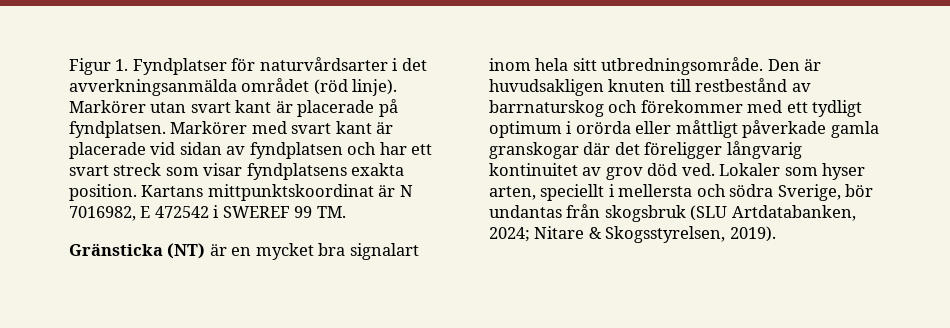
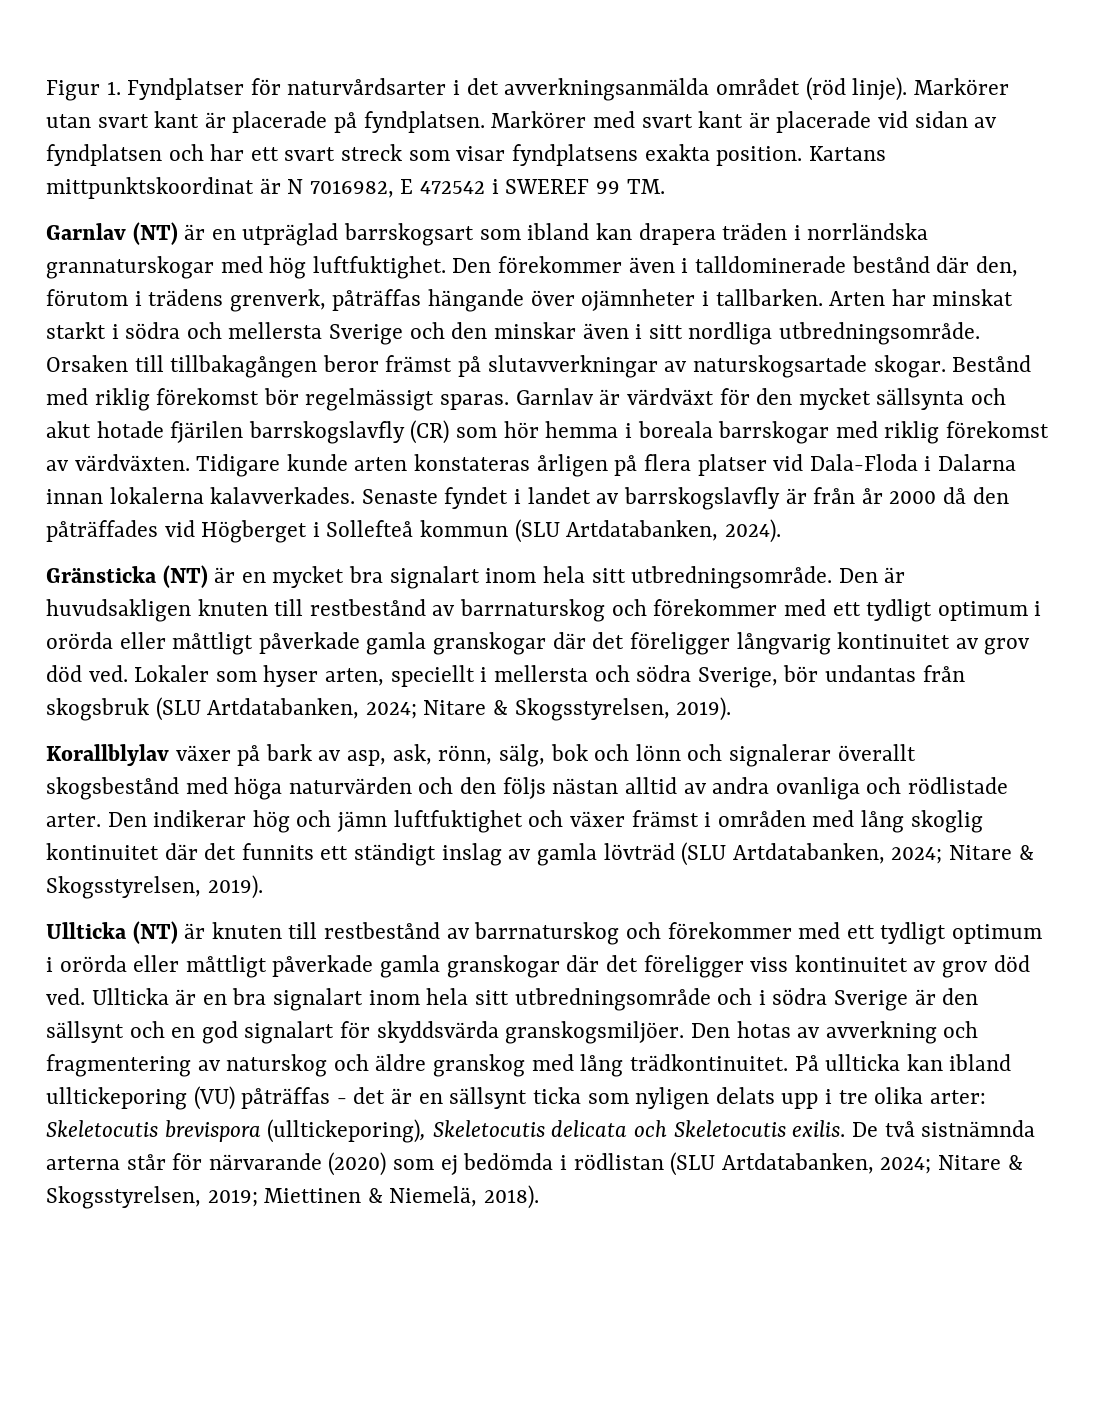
(346, 212) none -> [46,222,929,246] [46,256,1018,279] [46,289,1014,312] [46,322,980,345] [46,355,1032,378] [46,388,1006,411] [46,420,1049,444] [46,454,1016,477] [46,487,1009,510] [46,519,781,543] // Garnlav (NT) är en utpräglad barrskogsart som ibland kan drapera träden i norrländska grannaturskogar med hög luftfuktighet. Den förekommer även i talldominerade bestånd där den, förutom i trädens grenverk, påträffas hängande över ojämnheter i tallbarken. Arten har minskat starkt i södra och mellersta Sverige och den minskar även i sitt nordliga utbredningsområde. Orsaken till tillbakagången beror främst på slutavverkningar av naturskogsartade skogar. Bestånd med riklig förekomst bör regelmässigt sparas. Garnlav är värdväxt för den mycket sällsynta och akut hotade fjärilen barrskogslavfly (CR) som hör hemma i boreala barrskogar med riklig förekomst av värdväxten. Tidigare kunde arten konstateras årligen på flera platser vid Dala-Floda i Dalarna innan lokalerna kalavverkades. Senaste fyndet i landet av barrskogslavfly är från år 2000 då den påträffades vid Högberget i Sollefteå kommun (SLU Artdatabanken, 2024).
(776, 234) none -> [46,744,916,767] [46,777,1008,800] [46,810,983,833] [46,842,1034,866] [46,875,263,899] [46,921,1042,945] [46,955,1030,978] [46,988,979,1011] [46,1021,979,1044] [46,1054,1012,1077] [46,1086,986,1110] [46,1119,1036,1143] [46,1152,1023,1176] [46,1185,540,1209] // Korallblylav växer på bark av asp, ask, rönn, sälg, bok och lönn och signalerar överallt skogsbestånd med höga naturvärden och den följs nästan alltid av andra ovanliga och rödlistade arter. Den indikerar hög och jämn luftfuktighet och växer främst i områden med lång skoglig kontinuitet där det funnits ett ständigt inslag av gamla lövträd (SLU Artdatabanken, 2024; Nitare & Skogsstyrelsen, 2019). // Ullticka (NT) är knuten till restbestånd av barrnaturskog och förekommer med ett tydligt optimum i orörda eller måttligt påverkade gamla granskogar där det föreligger viss kontinuitet av grov död ved. Ullticka är en bra signalart inom hela sitt utbredningsområde och i södra Sverige är den sällsynt och en god signalart för skyddsvärda granskogsmiljöer. Den hotas av avverkning och fragmentering av naturskog och äldre granskog med lång trädkontinuitet. På ullticka kan ibland ulltickeporing (VU) påträffas - det är en sällsynt ticka som nyligen delats upp i tre olika arter: Skeletocutis brevispora (ulltickeporing), Skeletocutis delicata och Skeletocutis exilis. De två sistnämnda arterna står för närvarande (2020) som ej bedömda i rödlistan (SLU Artdatabanken, 2024; Nitare & Skogsstyrelsen, 2019; Miettinen & Niemelä, 2018).

